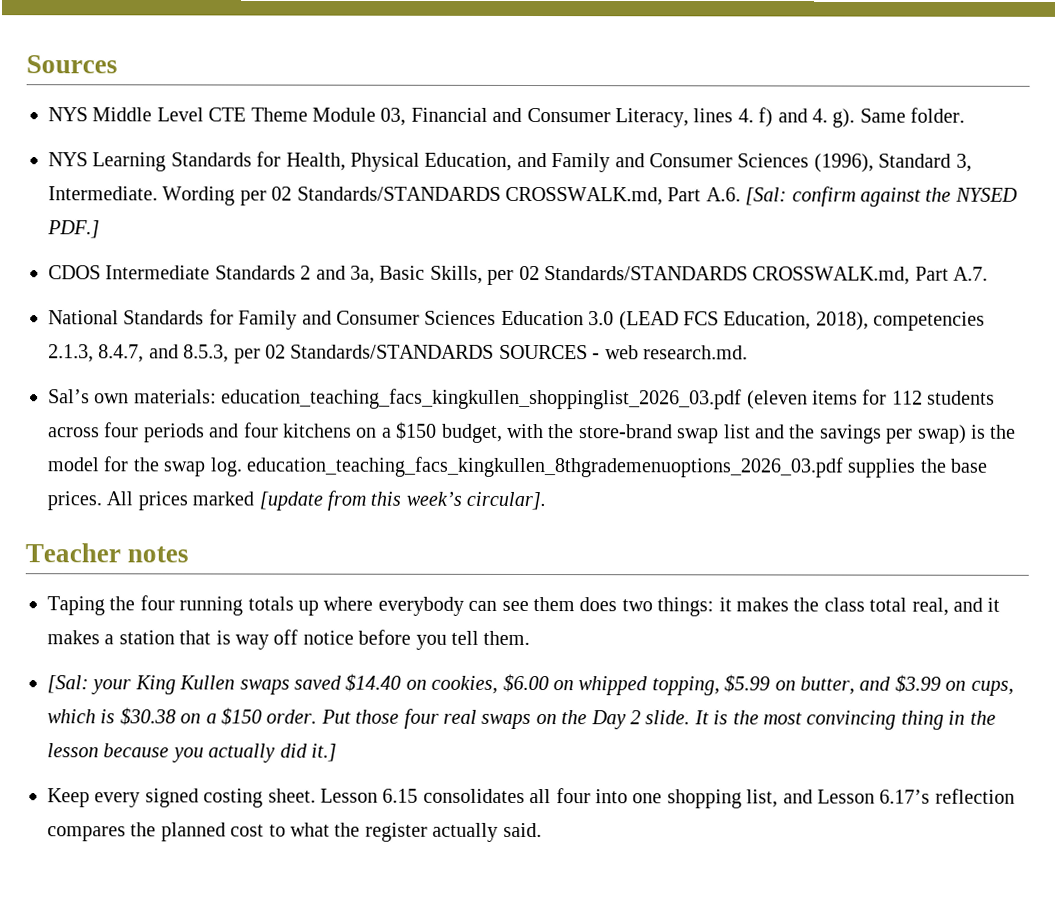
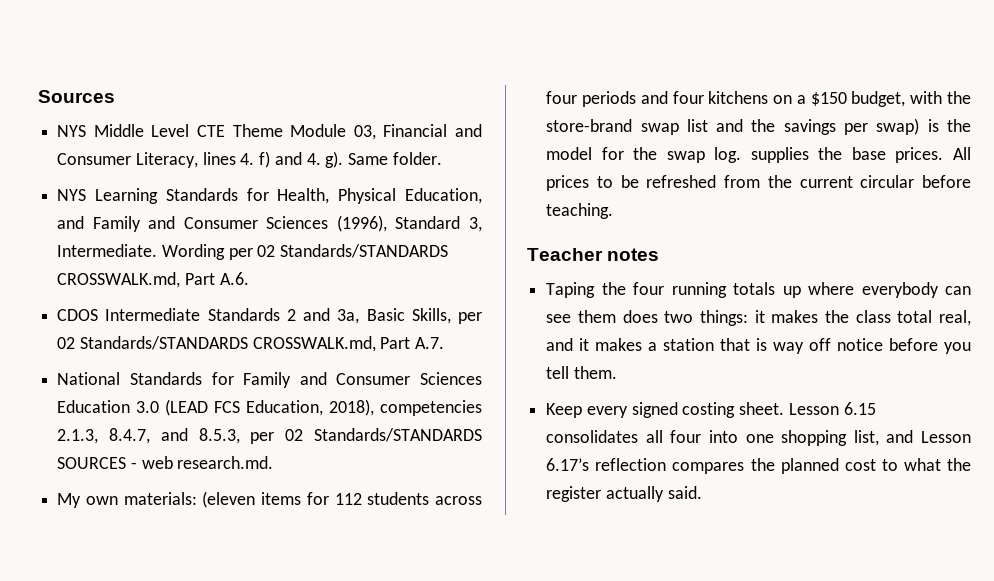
[745,186,1018,207] [47,220,100,239] [Sal: confirm against the NYSED PDF.] -> (249, 278) none
[48,389,90,404] Sal’s -> [57,493,82,508] My
[221,388,743,410] education_teaching_facs_kingkullen_shoppinglist_2026_03.pdf -> (197, 498) none
[246,456,843,478] education_teaching_facs_kingkullen_8thgrademenuoptions_2026_03.pdf -> (742, 155) none
[192,490,547,511] marked [update from this week’s circular]. -> [596,175,971,188] [546,203,614,219] to be refreshed from the current circular before teaching.
[47,673,1014,696] [47,707,996,730] [47,743,337,763] // [Sal: your King Kullen swaps saved $14.40 on cookies, $6.00 on whipped topping, $5.99 on butter, and $3.99 on cups, which is $30.38 on a $150 order. Put those four real swaps on the Day 2 slide. It is the most convincing thing in the lesson because you actually did it.] -> (617, 372) none

